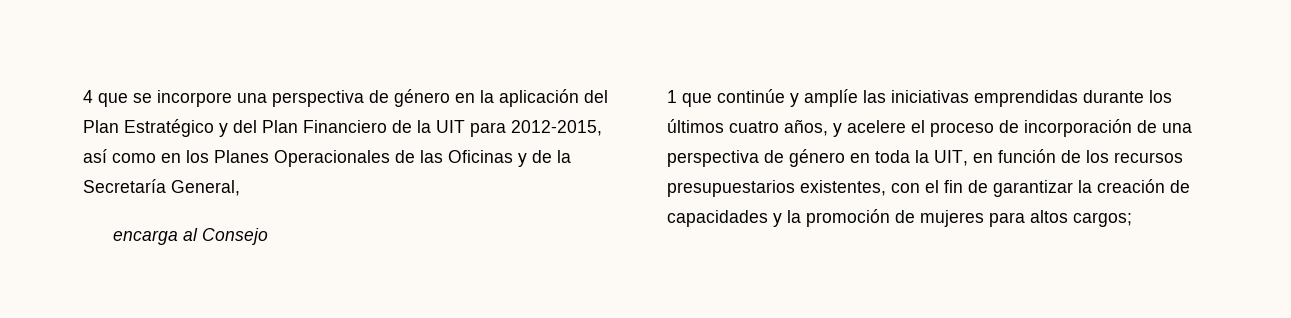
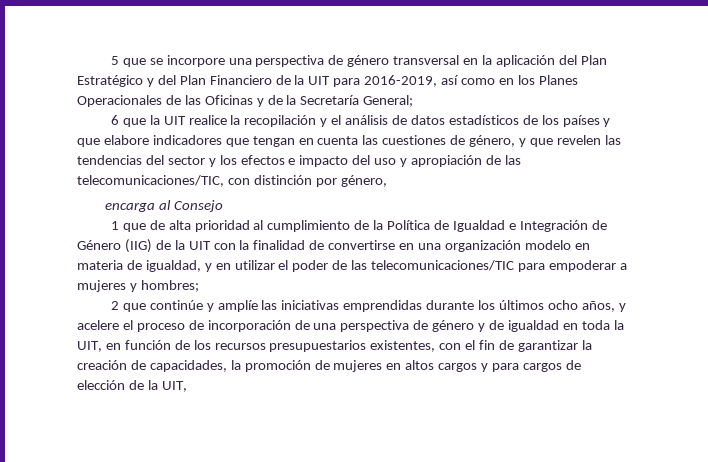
[83,90,93,103] 4 -> [110,56,119,65] 5
(450, 98) none -> [393,55,460,65] transversal
[511,120,602,136] 2012-2015, -> [364,75,438,87] 2016-2019,
[171,180,240,196] General, -> [363,95,414,107] [110,115,611,127] [77,135,621,147] [77,155,521,167] [77,175,387,187] General; // 6 que la UIT realice la recopilación y el análisis de datos estadísticos de los países y que elabore indicadores que tengan en cuenta las cuestiones de género, y que revelen las tendencias del sector y los efectos e impacto del uso y apropiación de las telecomunicaciones/TIC, con distinción por género,
(712, 100) none -> [149,220,607,232] [77,239,590,253] [77,260,627,272] [77,280,199,292] [110,301,146,312] de alta prioridad al cumplimiento de la Política de Igualdad e Integración de Género (IIG) de la UIT con la finalidad de convertirse en una organización modelo en materia de igualdad, y en utilizar el poder de las telecomunicaciones/TIC para empoderar a mujeres y hombres; // 2 que
[729,121,779,133] cuatro -> [547,300,578,310] ocho
(845, 158) none -> [478,320,559,332] y de igualdad
[667,210,782,227] capacidades y -> [149,360,227,372] capacidades,
[989,210,1132,227] para altos cargos; -> [386,360,581,372] [77,380,187,392] en altos cargos y para cargos de elección de la UIT,

